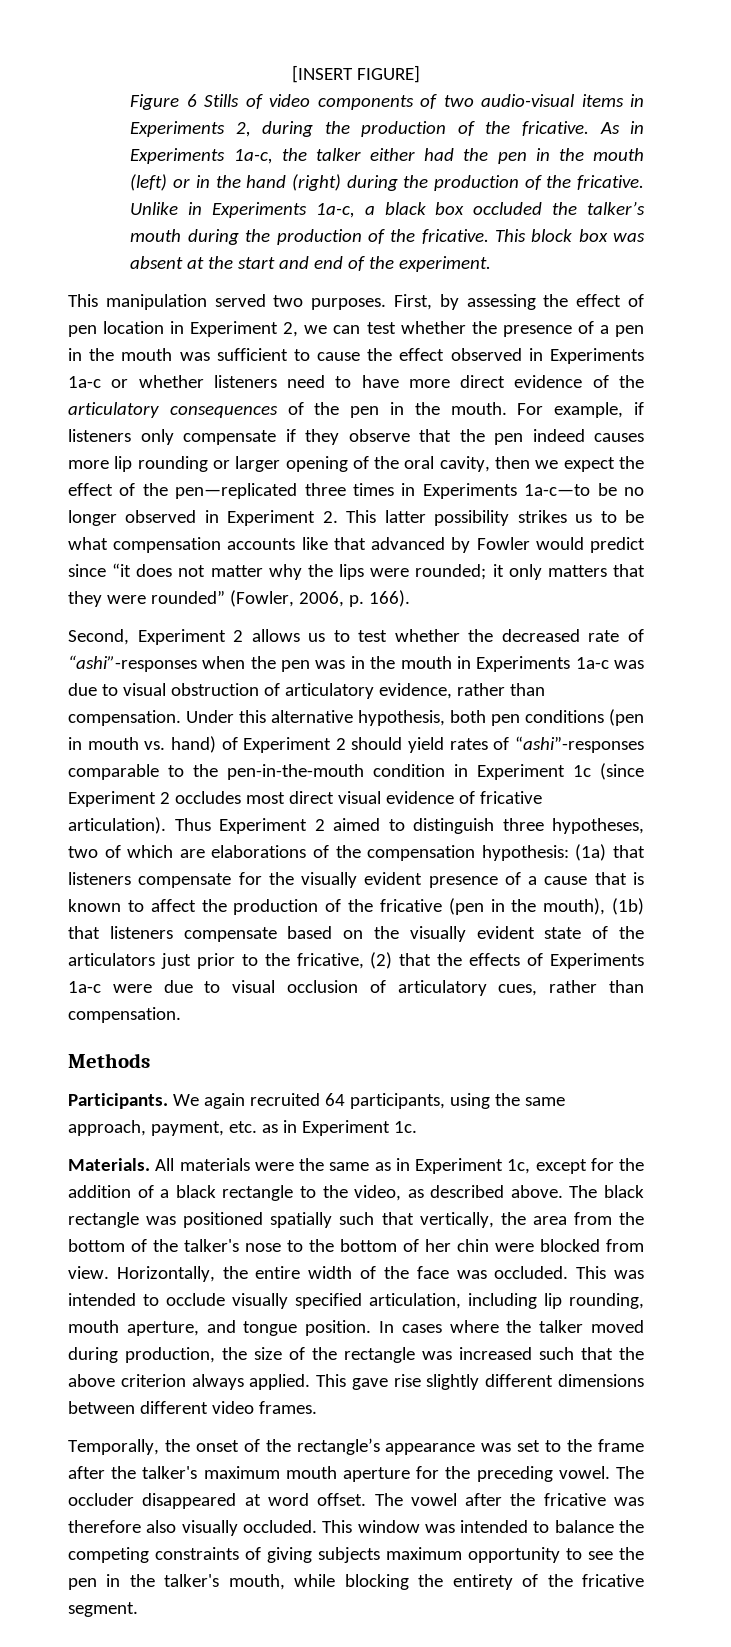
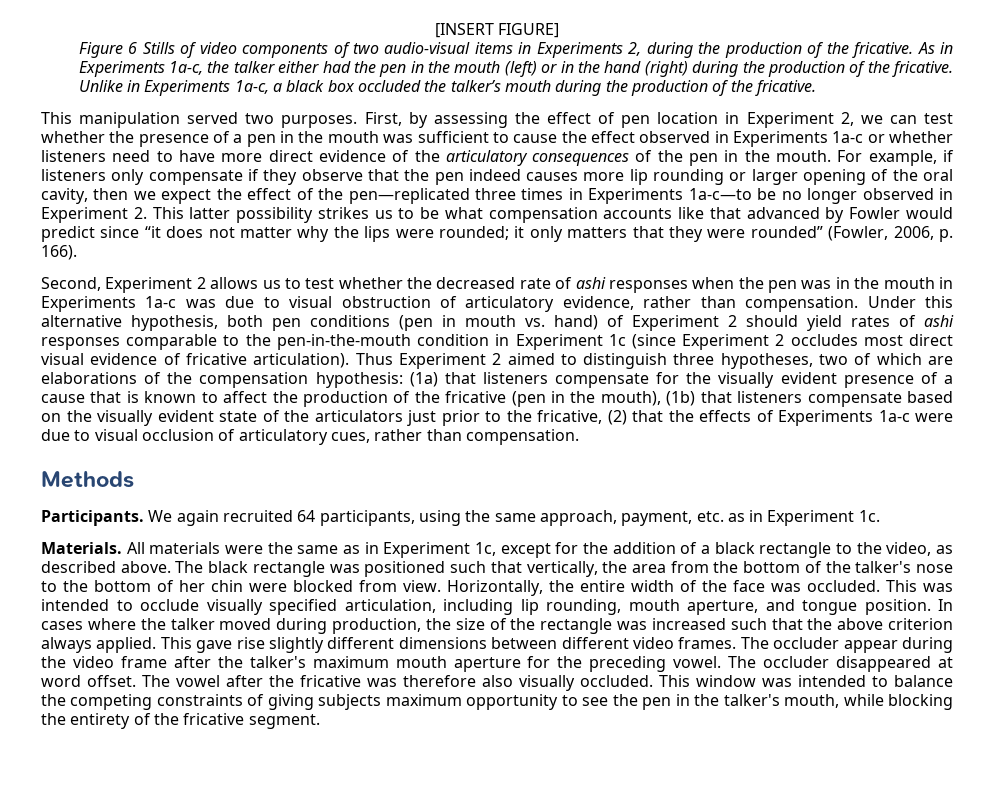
[494,229,645,242] [130,256,492,272] This block box was absent at the start and end of the experiment. -> (816, 88) none
[68,655,197,672] “ashi”-responses -> [575,277,688,293] ashi responses
[514,736,644,753] “ashi”-responses -> [924,315,954,327] [41,337,120,350] ashi responses
[270,1212,333,1228] spatially -> (446, 569) none
[68,1438,593,1455] // Temporally, the onset of the rectangle’s appearance was set to the -> [740,637,953,653] [41,656,114,668] The occluder appear during the video

